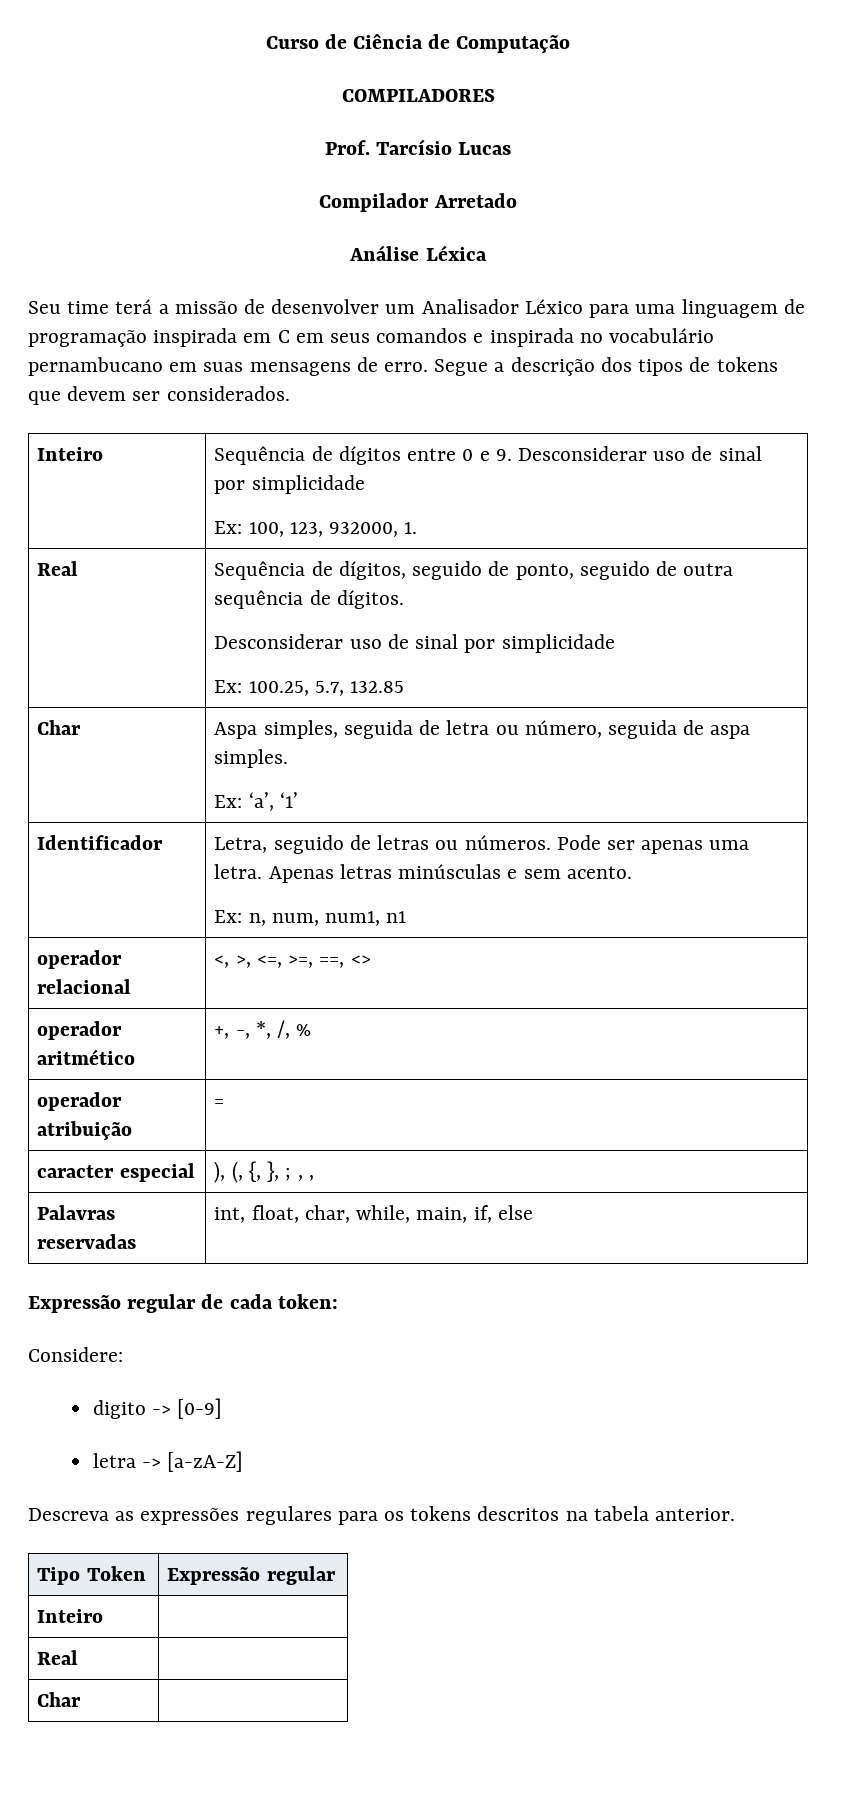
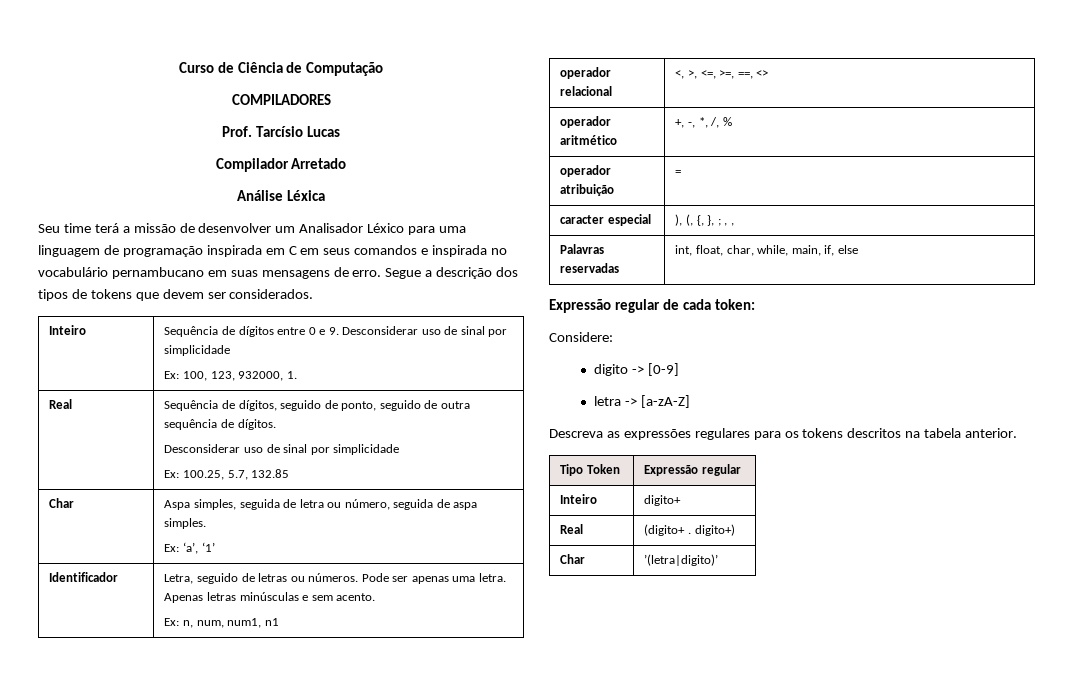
[37,1650,79,1665] [37,1692,82,1707] // Real | // Char | -> [644,495,682,506] [560,524,584,534] [644,524,735,536] [560,554,586,564] [644,554,719,566] digito+ // Real | (digito+ . digito+) // Char | ’(letra|digito)’

